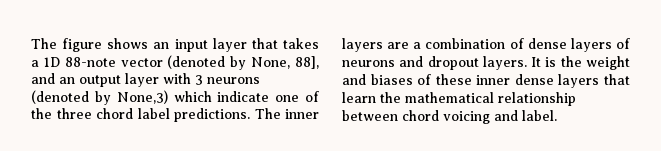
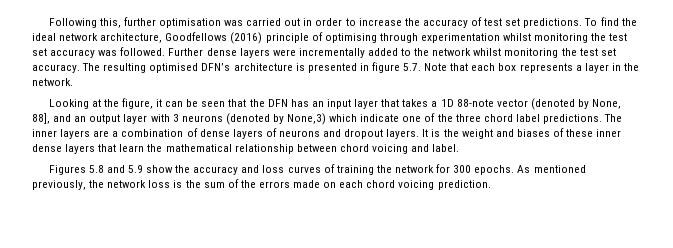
[31,38,149,52] The figure shows -> [48,17,637,28] [32,32,628,44] [32,47,616,58] [32,62,639,73] [32,78,73,86] [48,98,309,109] Following this, further optimisation was carried out in order to increase the accuracy of test set predictions. To find the ideal network architecture, Goodfellows (2016) principle of optimising through experimentation whilst monitoring the test set accuracy was followed. Further dense layers were incrementally added to the network whilst monitoring the test set accuracy. The resulting optimised DFN’s architecture is presented in figure 5.7. Note that each box represents a layer in the network. // Looking at the figure, it can be seen that the DFN has
(557, 115) none -> [48,164,586,175] [32,179,491,190] // Figures 5.8 and 5.9 show the accuracy and loss curves of training the network for 300 epochs. As mentioned previously, the network loss is the sum of the errors made on each chord voicing prediction.

